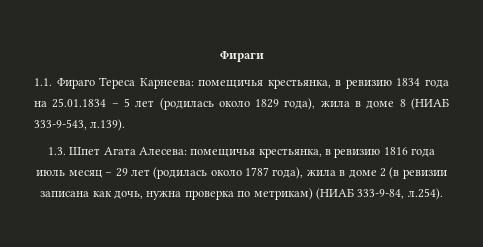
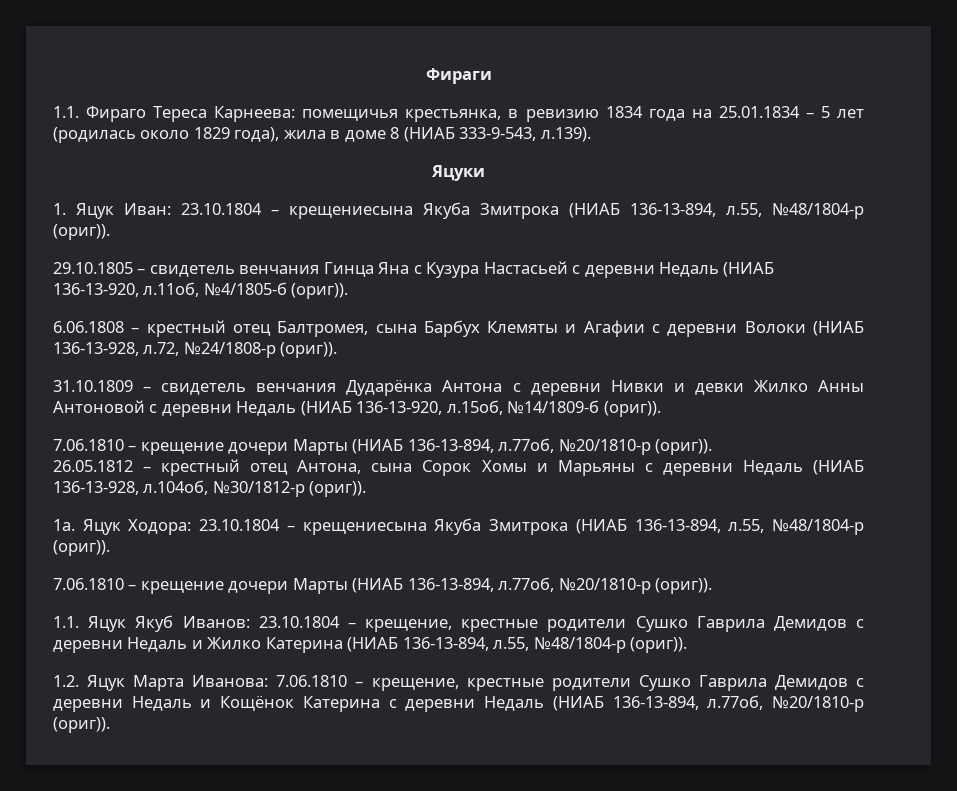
[47,147,436,158] [36,167,447,179] [40,188,443,200] 1.3. Шпет Агата Алесева: помещичья крестьянка, в ревизию 1816 года июль месяц – 29 лет (родилась около 1787 года), жила в доме 2 (в ревизии записана как дочь, нужна проверка по метрикам) (НИАБ 333-9-84, л.254). -> [431,165,485,181] [53,202,864,219] [53,224,110,240] [53,261,775,278] [53,282,349,299] [53,320,864,337] [53,342,338,358] [53,379,865,396] [53,400,661,417] [53,438,713,455] [53,459,865,476] [53,480,367,497] [53,518,865,535] [53,540,110,556] [53,577,713,594] [53,615,864,632] [53,637,688,653] [53,675,865,691] [53,695,865,712] [53,717,110,733] Яцуки // 1. Яцук Иван: 23.10.1804 – крещениесына Якуба Змитрока (НИАБ 136-13-894, л.55, №48/1804-р (ориг)). // 29.10.1805 – свидетель венчания Гинца Яна с Кузура Настасьей с деревни Недаль (НИАБ 136-13-920, л.11об, №4/1805-б (ориг)). // 6.06.1808 – крестный отец Балтромея, сына Барбух Клемяты и Агафии с деревни Волоки (НИАБ 136-13-928, л.72, №24/1808-р (ориг)). // 31.10.1809 – свидетель венчания Дударёнка Антона с деревни Нивки и девки Жилко Анны Антоновой с деревни Недаль (НИАБ 136-13-920, л.15об, №14/1809-б (ориг)). // 7.06.1810 – крещение дочери Марты (НИАБ 136-13-894, л.77об, №20/1810-р (ориг)). // 26.05.1812 – крестный отец Антона, сына Сорок Хомы и Марьяны с деревни Недаль (НИАБ 136-13-928, л.104об, №30/1812-р (ориг)). // 1а. Яцук Ходора: 23.10.1804 – крещениесына Якуба Змитрока (НИАБ 136-13-894, л.55, №48/1804-р (ориг)). // 7.06.1810 – крещение дочери Марты (НИАБ 136-13-894, л.77об, №20/1810-р (ориг)). // 1.1. Яцук Якуб Иванов: 23.10.1804 – крещение, крестные родители Сушко Гаврила Демидов с деревни Недаль и Жилко Катерина (НИАБ 136-13-894, л.55, №48/1804-р (ориг)). // 1.2. Яцук Марта Иванова: 7.06.1810 – крещение, крестные родители Сушко Гаврила Демидов с деревни Недаль и Кощёнок Катерина с деревни Недаль (НИАБ 136-13-894, л.77об, №20/1810-р (ориг)).

